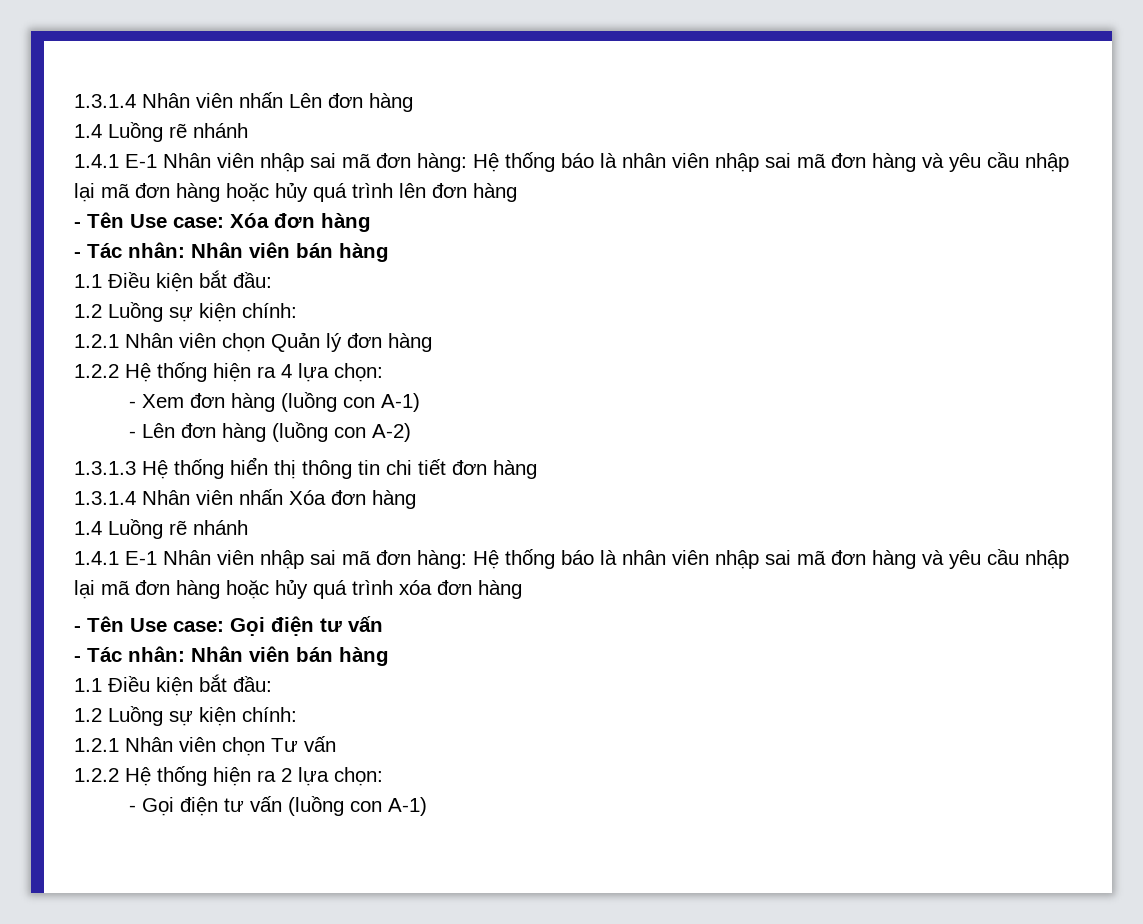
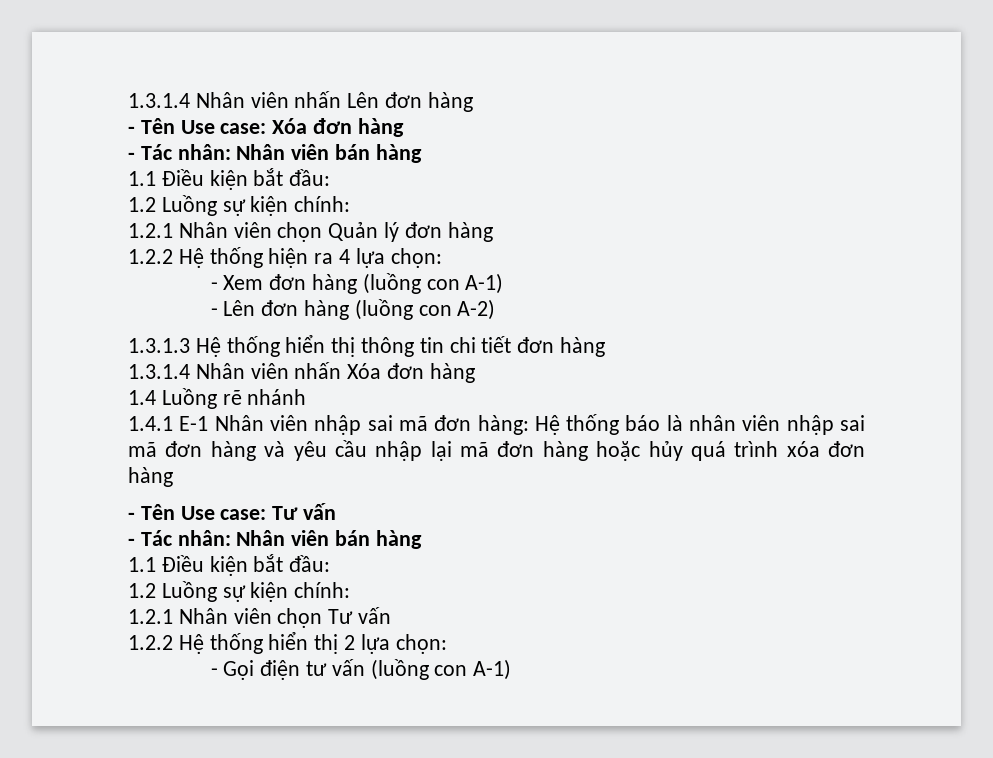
[74,122,248,142] [74,152,1069,172] [74,182,517,202] // 1.4 Luồng rẽ nhánh // 1.4.1 E-1 Nhân viên nhập sai mã đơn hàng: Hệ thống báo là nhân viên nhập sai mã đơn hàng và yêu cầu nhập lại mã đơn hàng hoặc hủy quá trình lên đơn hàng -> (473, 102) none
[230,616,342,636] Gọi điện tư -> [272,506,299,520] Tư
[213,767,276,786] hiện ra -> [268,632,339,654] hiển thị

